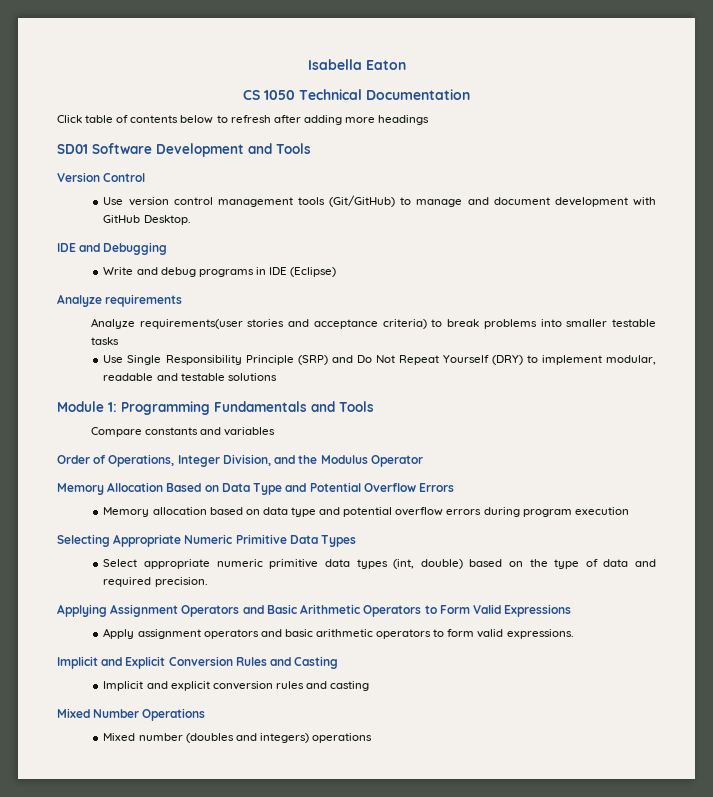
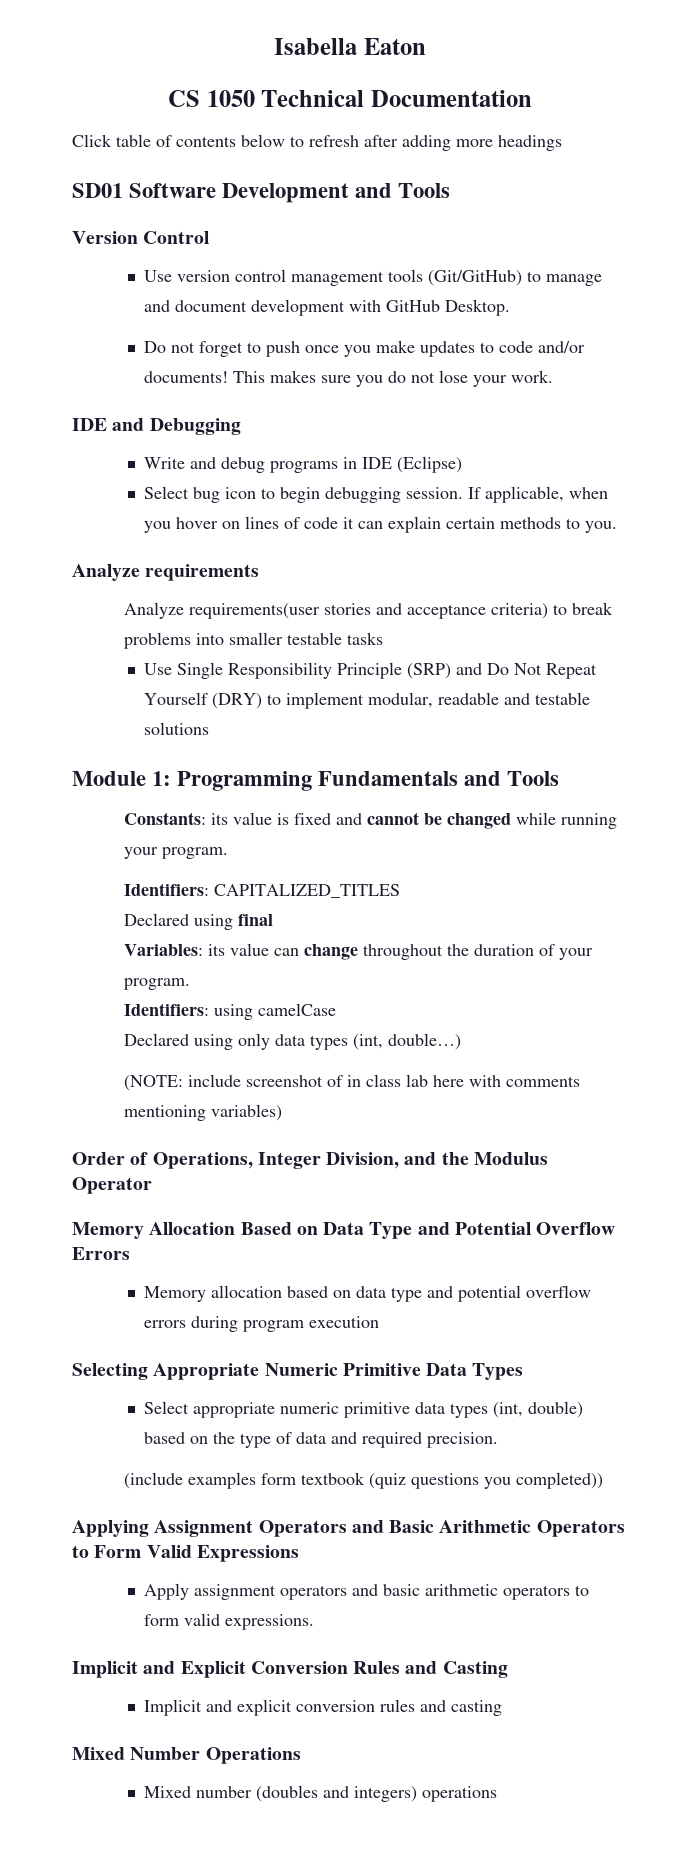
(191, 220) none -> [144,340,586,357] [144,370,554,387] // Do not forget to push once you make updates to code and/or documents! This makes sure you do not lose your work.
(337, 272) none -> [144,486,609,503] [144,516,618,533] // Select bug icon to begin debugging session. If applicable, when you hover on lines of code it can explain certain methods to you.
[90,427,276,437] Compare constants and variables -> [124,812,618,829] [124,847,229,859] [124,883,401,898] [124,913,274,930] [124,943,594,960] [124,978,191,990] [124,1003,337,1020] [124,1033,462,1050] [124,1074,581,1091] [124,1104,283,1121] Constants: its value is fixed and cannot be changed while running your program. // Identifiers: CAPITALIZED_TITLES // Declared using final // Variables: its value can change throughout the duration of your program. // Identifiers: using camelCase // Declared using only data types (int, double…) // (NOTE: include screenshot of in class lab here with comments mentioning variables)
(208, 582) none -> [124,1472,604,1489] // (include examples form textbook (quiz questions you completed))

